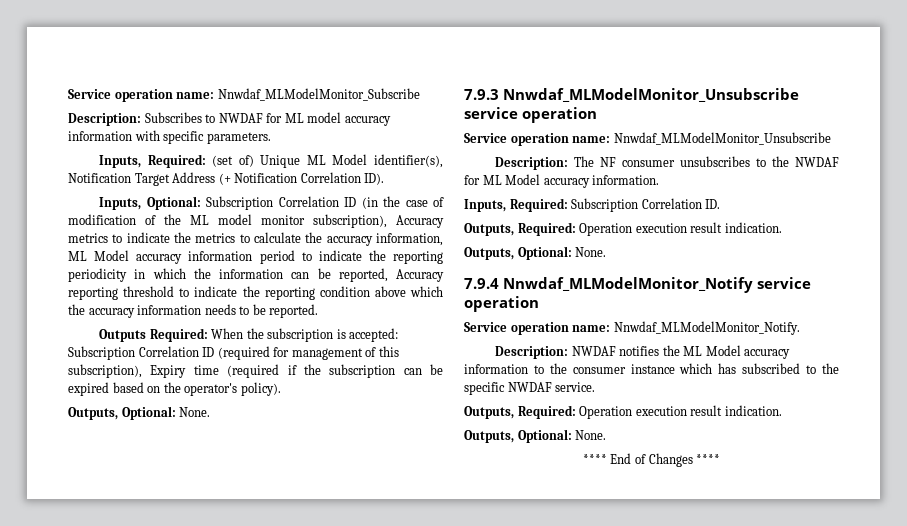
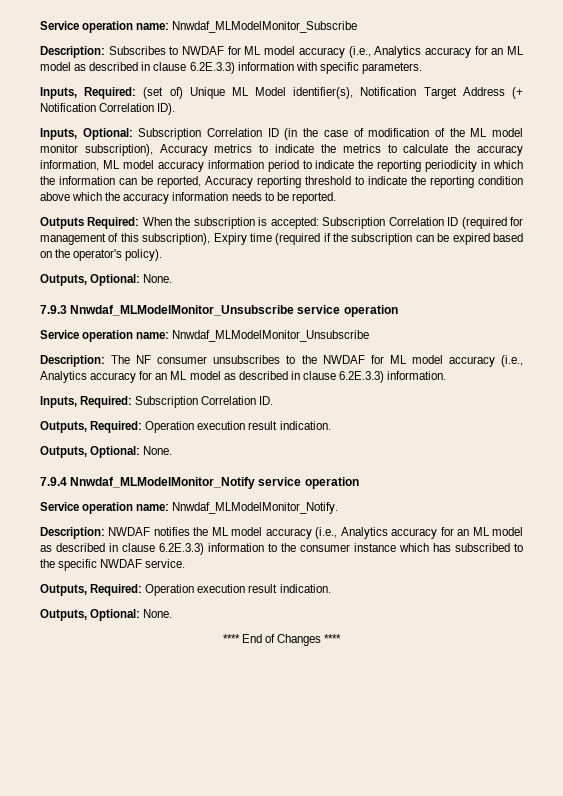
(391, 121) none -> [348,46,524,58] [40,62,235,74] (i.e., Analytics accuracy for an ML model as described in clause 6.2E.3.3)
[94,250,130,261] Model -> [122,160,154,169] model
[505,174,590,188] Model accuracy -> [411,355,523,367] [40,371,385,383] model accuracy (i.e., Analytics accuracy for an ML model as described in clause 6.2E.3.3)
[705,345,791,359] Model accuracy -> [231,527,523,539] [40,543,204,555] model accuracy (i.e., Analytics accuracy for an ML model as described in clause 6.2E.3.3)

